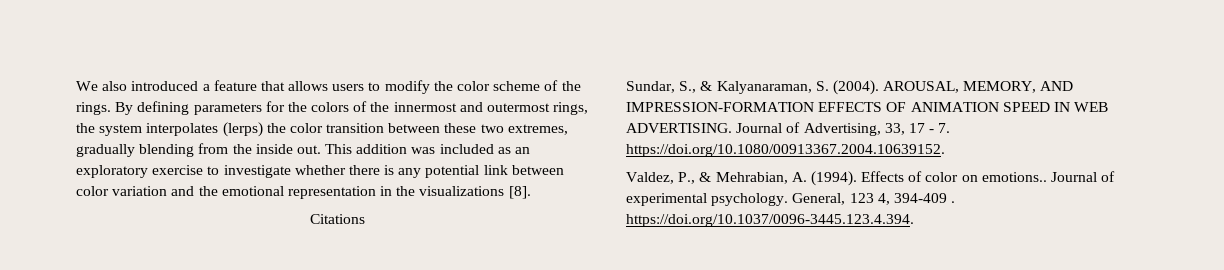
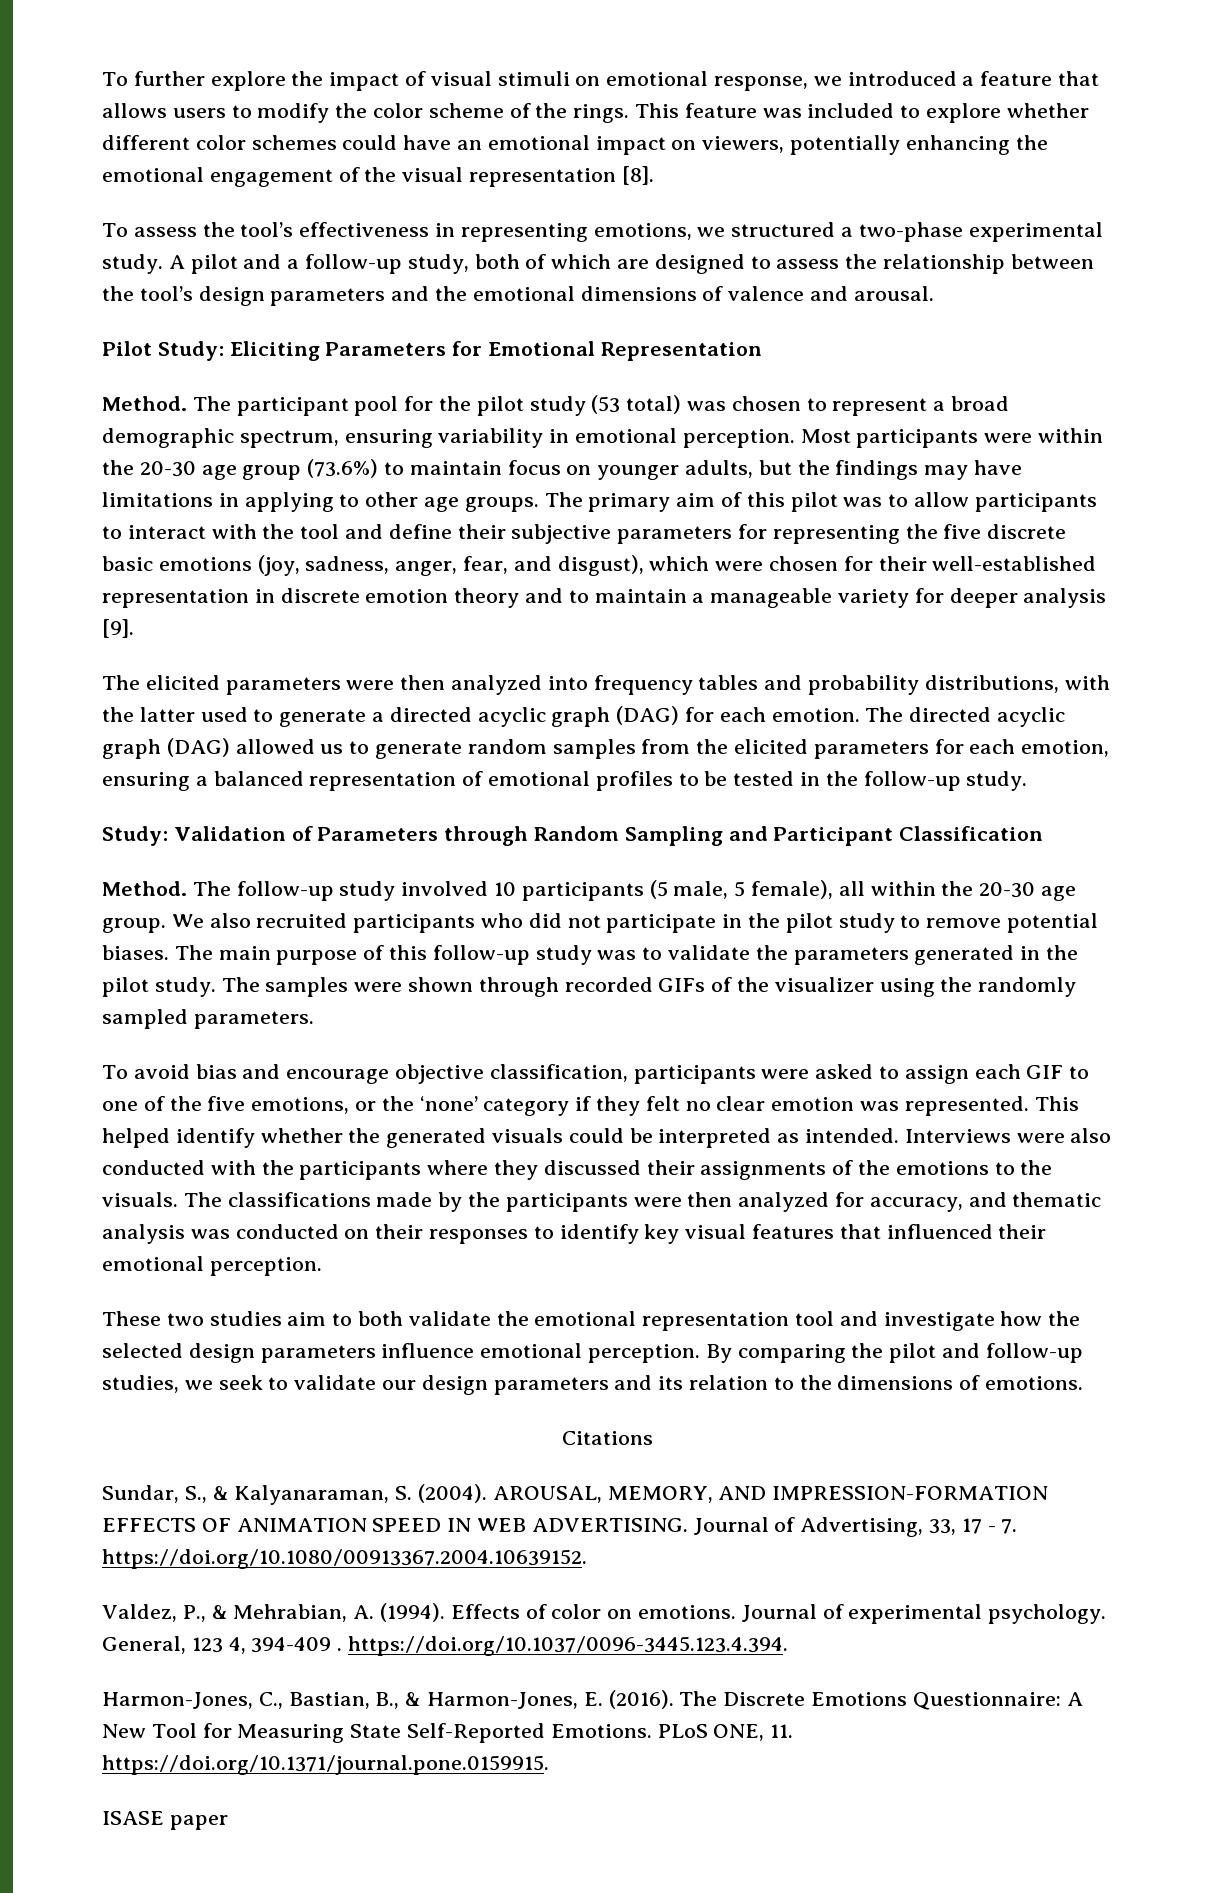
[76,81,128,91] We also -> [102,71,842,91] To further explore the impact of visual stimuli on emotional response, we
[115,101,589,115] [76,122,568,137] [76,143,531,157] [76,165,564,178] [76,186,531,199] By defining parameters for the colors of the innermost and outermost rings, the system interpolates (lerps) the color transition between these two extremes, gradually blending from the inside out. This addition was included as an exploratory exercise to investigate whether there is any potential link between color variation and the emotional representation in the visualizations [8]. -> [635,103,1089,123] [102,135,1048,155] [102,166,654,187] [102,222,1103,242] [102,254,1094,274] [102,286,934,306] [102,341,762,361] [102,395,1010,416] [102,428,1104,448] [102,459,1023,480] [102,492,1097,512] [102,524,1067,544] [102,555,1097,576] [102,588,1107,608] [102,619,134,638] [102,675,1110,695] [102,706,1066,727] [102,738,1110,759] [102,771,1028,791] [102,826,1044,846] [102,880,1077,901] [102,913,1099,933] [102,945,1079,965] [102,977,1077,997] [102,1009,314,1029] [102,1064,1090,1084] [102,1096,1079,1116] [102,1128,1112,1148] [102,1160,1053,1180] [102,1192,1102,1212] [102,1224,1047,1244] [102,1256,322,1276] [102,1311,1081,1331] [102,1343,1083,1363] [102,1375,1084,1395] This feature was included to explore whether different color schemes could have an emotional impact on viewers, potentially enhancing the emotional engagement of the visual representation [8]. // To assess the tool’s effectiveness in representing emotions, we structured a two-phase experimental study. A pilot and a follow-up study, both of which are designed to assess the relationship between the tool’s design parameters and the emotional dimensions of valence and arousal. // Pilot Study: Eliciting Parameters for Emotional Representation // Method. The participant pool for the pilot study (53 total) was chosen to represent a broad demographic spectrum, ensuring variability in emotional perception. Most participants were within the 20-30 age group (73.6%) to maintain focus on younger adults, but the findings may have limitations in applying to other age groups. The primary aim of this pilot was to allow participants to interact with the tool and define their subjective parameters for representing the five discrete basic emotions (joy, sadness, anger, fear, and disgust), which were chosen for their well-established representation in discrete emotion theory and to maintain a manageable variety for deeper analysis [9]. // The elicited parameters were then analyzed into frequency tables and probability distributions, with the latter used to generate a directed acyclic graph (DAG) for each emotion. The directed acyclic graph (DAG) allowed us to generate random samples from the elicited parameters for each emotion, ensuring a balanced representation of emotional profiles to be tested in the follow-up study. // Study: Validation of Parameters through Random Sampling and Participant Classification // Method. The follow-up study involved 10 participants (5 male, 5 female), all within the 20-30 age group. We also recruited participants who did not participate in the pilot study to remove potential biases. The main purpose of this follow-up study was to validate the parameters generated in the pilot study. The samples were shown through recorded GIFs of the visualizer using the randomly sampled parameters. // To avoid bias and encourage objective classification, participants were asked to assign each GIF to one of the five emotions, or the ‘none’ category if they felt no clear emotion was represented. This helped identify whether the generated visuals could be interpreted as intended. Interviews were also conducted with the participants where they discussed their assignments of the emotions to the visuals. The classifications made by the participants were then analyzed for accuracy, and thematic analysis was conducted on their responses to identify key visual features that influenced their emotional perception. // These two studies aim to both validate the emotional representation tool and investigate how the selected design parameters influence emotional perception. By comparing the pilot and follow-up studies, we seek to validate our design parameters and its relation to the dimensions of emotions.
[981,172,1047,182] emotions.. -> [638,1605,737,1619] emotions.
(914, 220) none -> [102,1690,1083,1710] [102,1723,794,1743] [102,1755,549,1775] [102,1811,228,1830] // Harmon-Jones, C., Bastian, B., & Harmon-Jones, E. (2016). The Discrete Emotions Questionnaire: A New Tool for Measuring State Self-Reported Emotions. PLoS ONE, 11. https://doi.org/10.1371/journal.pone.0159915. // ISASE paper

